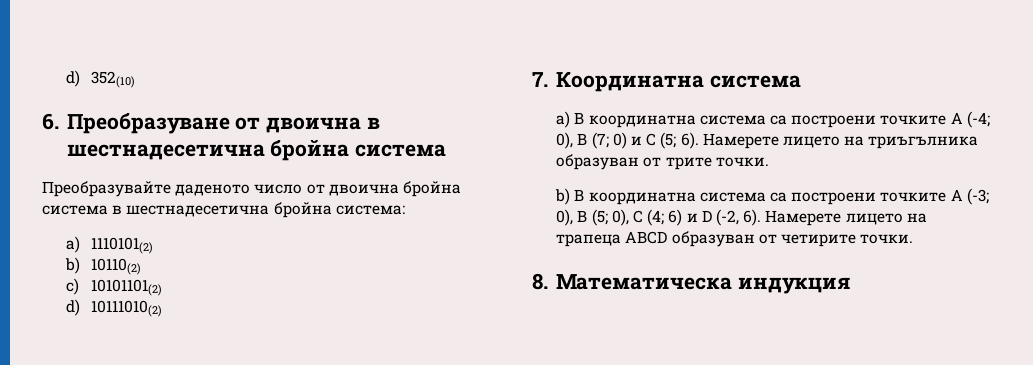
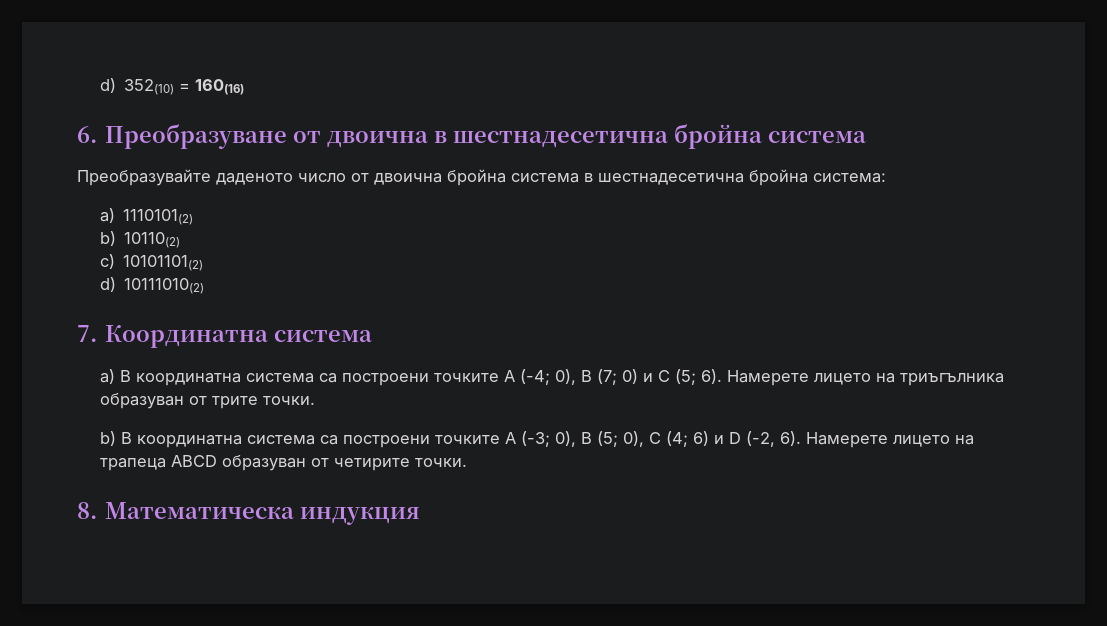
(135, 79) none -> [178,79,244,95] = 160(16)

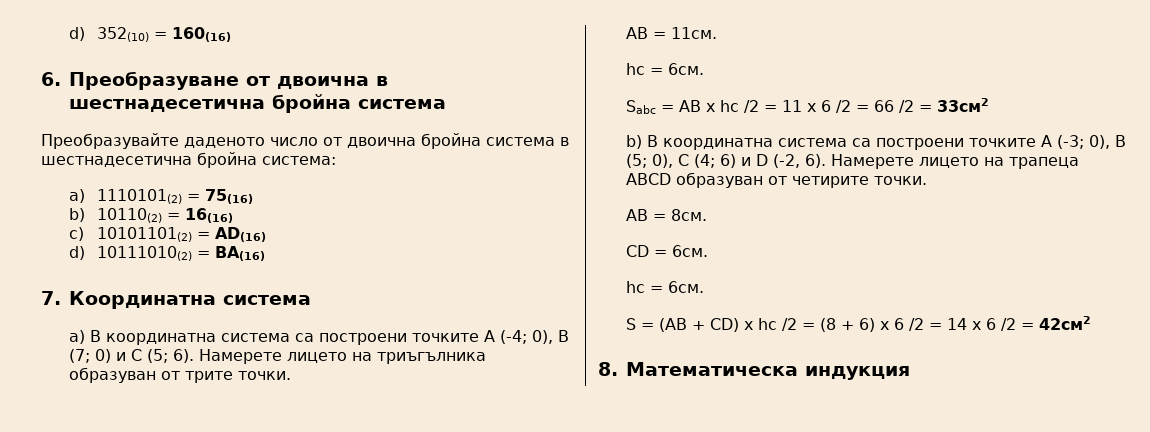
(193, 217) none -> [187,189,254,204] = 75(16)
(180, 240) none -> [167,208,234,223] = 16(16)
(203, 263) none -> [197,227,267,242] = AD(16)
(204, 286) none -> [197,246,266,261] = BA(16)
(315, 400) none -> [626,27,718,39] [626,63,705,75] [626,98,990,114] // AB = 11см. // hc = 6см. // Sabc = AB x hc /2 = 11 x 6 /2 = 66 /2 = 33см2
(467, 462) none -> [626,209,708,221] [626,245,709,257] [626,281,705,293] [626,316,1092,332] // AB = 8см. // CD = 6см. // hc = 6см. // S = (AB + CD) x hc /2 = (8 + 6) x 6 /2 = 14 x 6 /2 = 42см2

